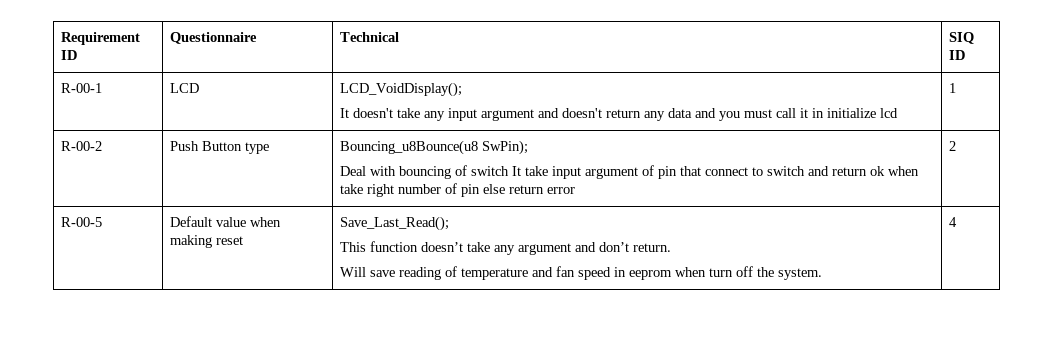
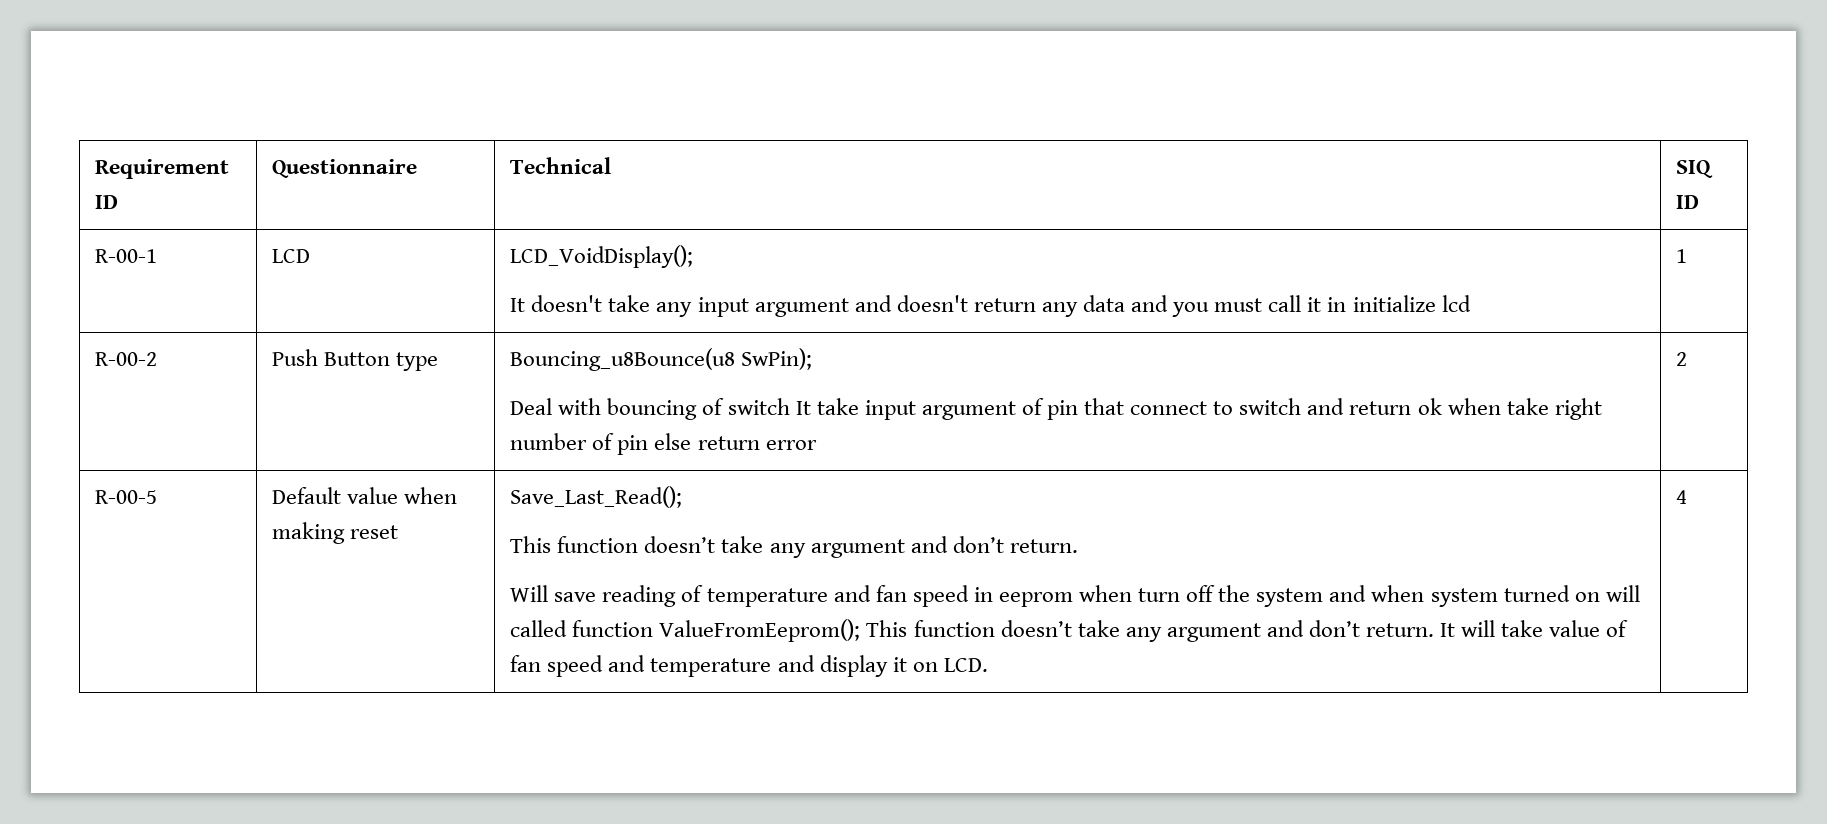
[777,268,822,280] system. -> [1256,585,1640,607] [510,619,1629,642] [510,655,988,677] system and when system turned on will called function ValueFromEeprom(); This function doesn’t take any argument and don’t return. It will take value of fan speed and temperature and display it on LCD.

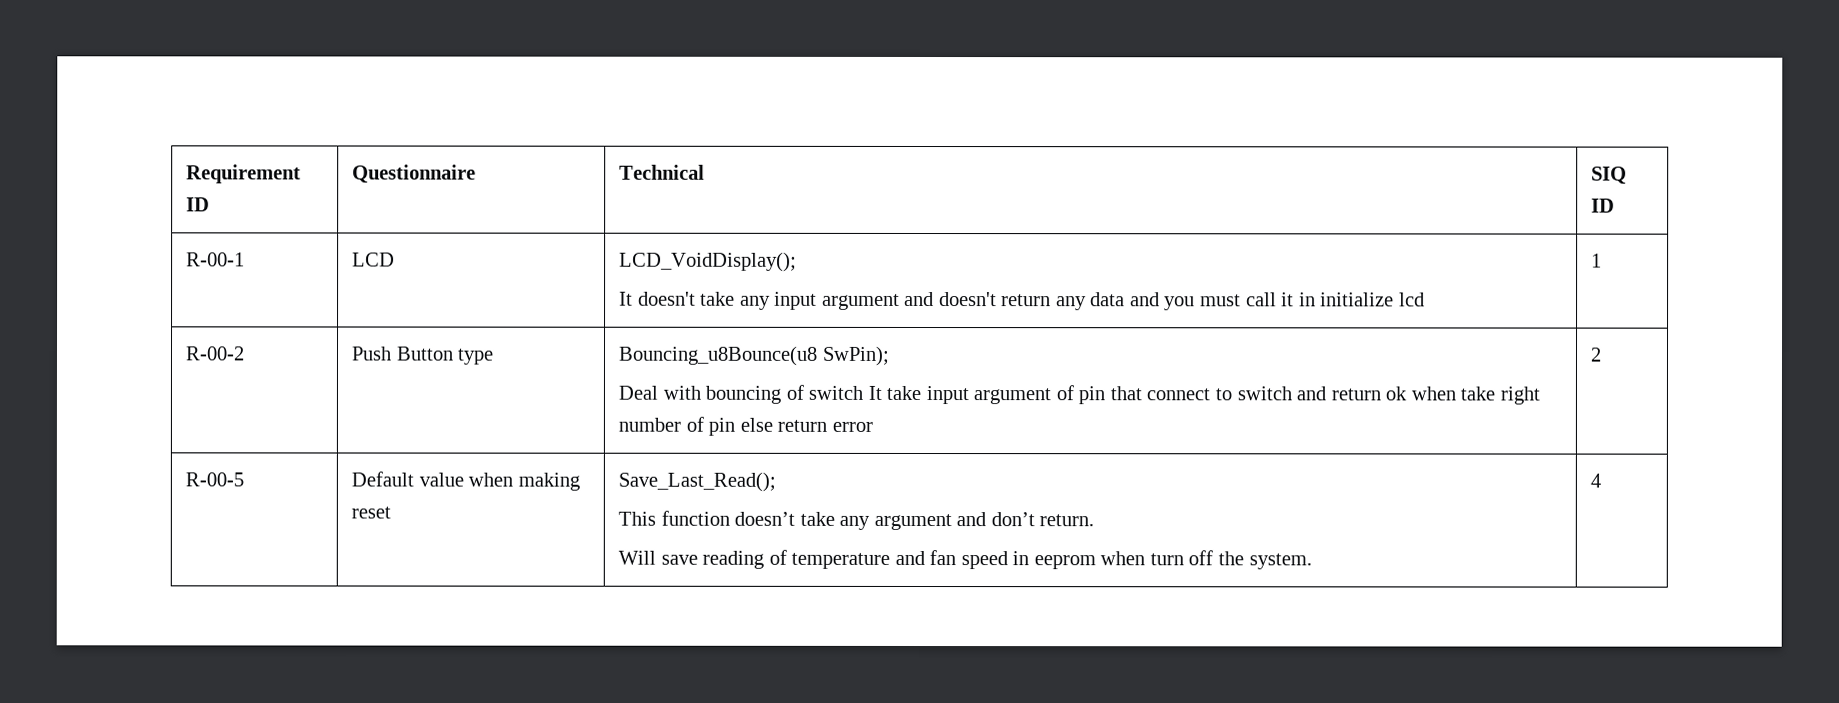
[1256,585,1640,607] [510,619,1629,642] [510,655,988,677] system and when system turned on will called function ValueFromEeprom(); This function doesn’t take any argument and don’t return. It will take value of fan speed and temperature and display it on LCD. -> [1248,553,1312,570] system.

